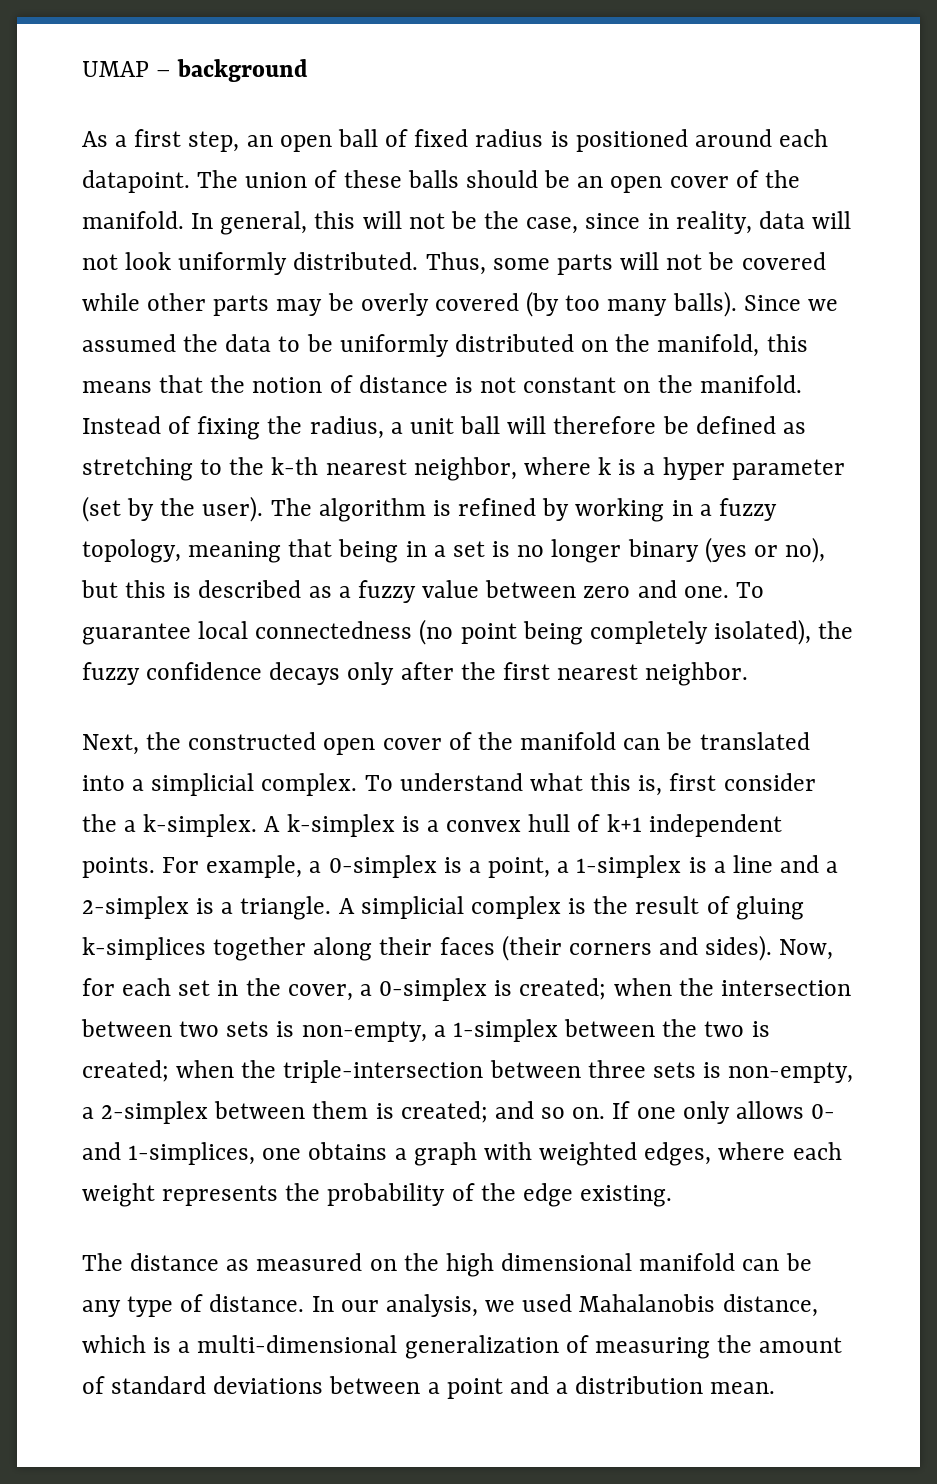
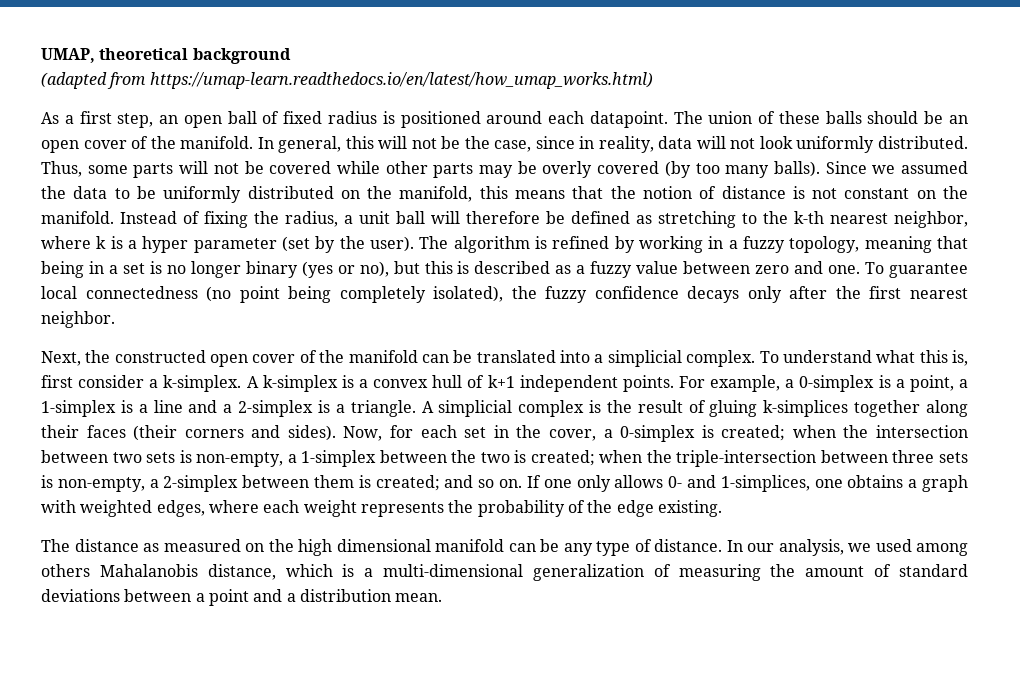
[82,61,172,77] UMAP – -> [41,48,189,63] UMAP, theoretical
(309, 70) none -> [41,72,653,89] // (adapted from https://umap-learn.readthedocs.io/en/latest/how_umap_works.html)
[82,814,117,832] the -> (145, 381) none
(573, 1303) none -> [916,543,968,556] [41,564,90,577] among others

